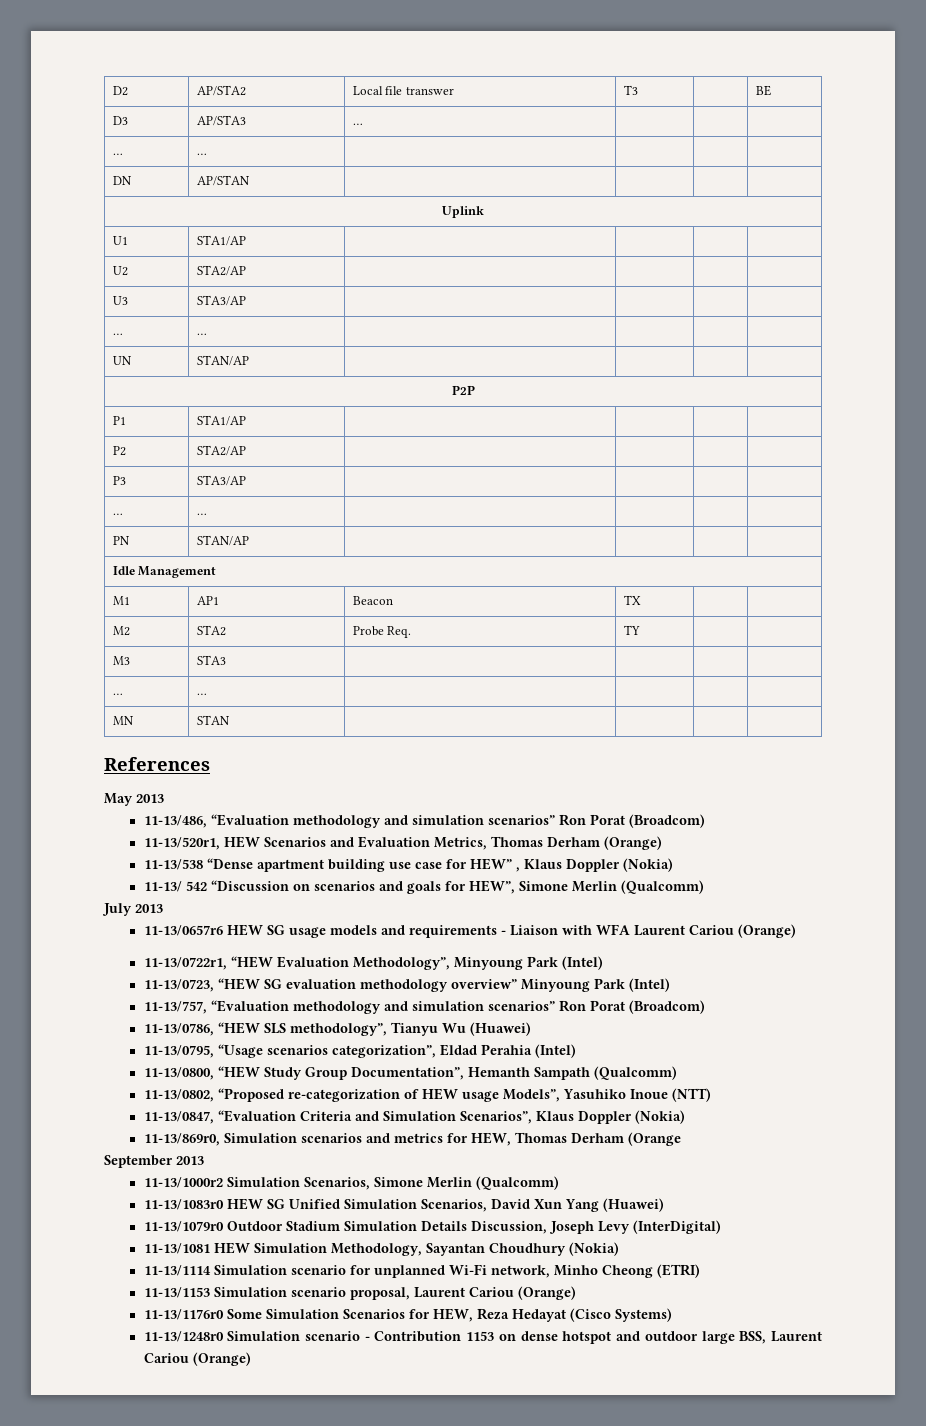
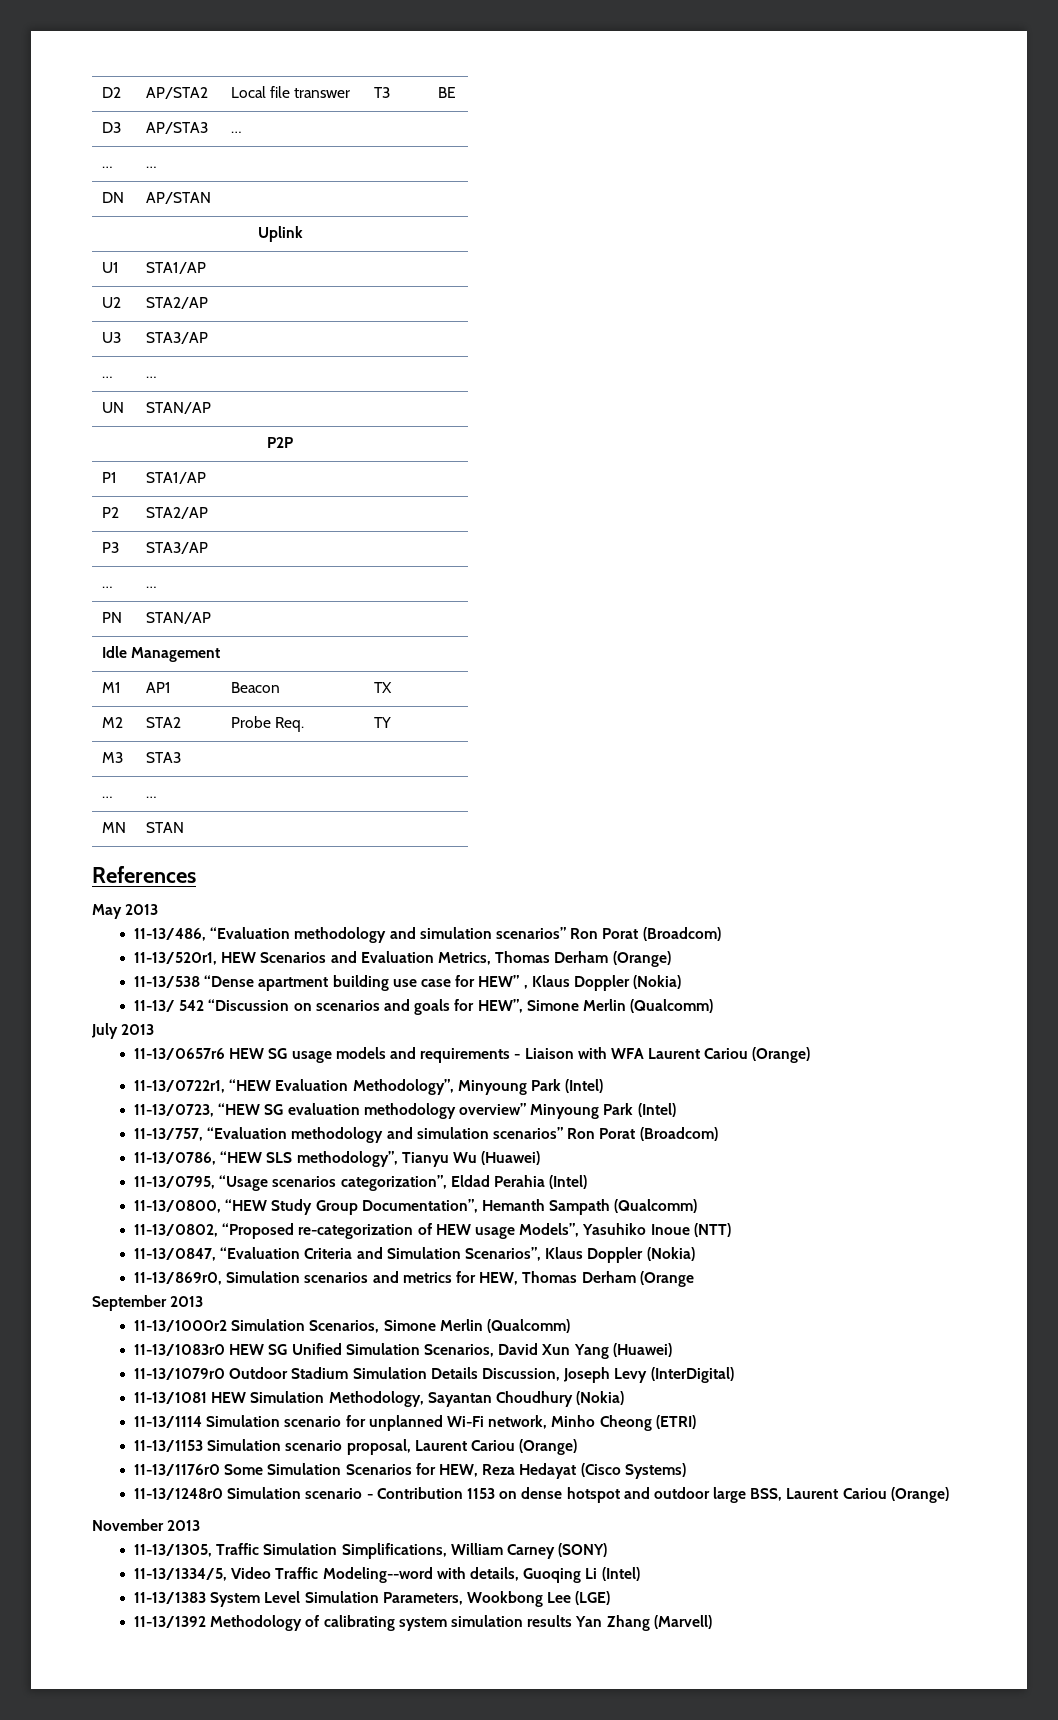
(251, 1359) none -> [92,1519,201,1531] [134,1543,608,1559] [134,1567,640,1583] [134,1591,611,1607] [134,1615,712,1631] // November 2013 // 11-13/1305, Traffic Simulation Simplifications, William Carney (SONY) // 11-13/1334/5, Video Traffic Modeling--word with details, Guoqing Li (Intel) // 11-13/1383 System Level Simulation Parameters, Wookbong Lee (LGE) // 11-13/1392 Methodology of calibrating system simulation results Yan Zhang (Marvell)

